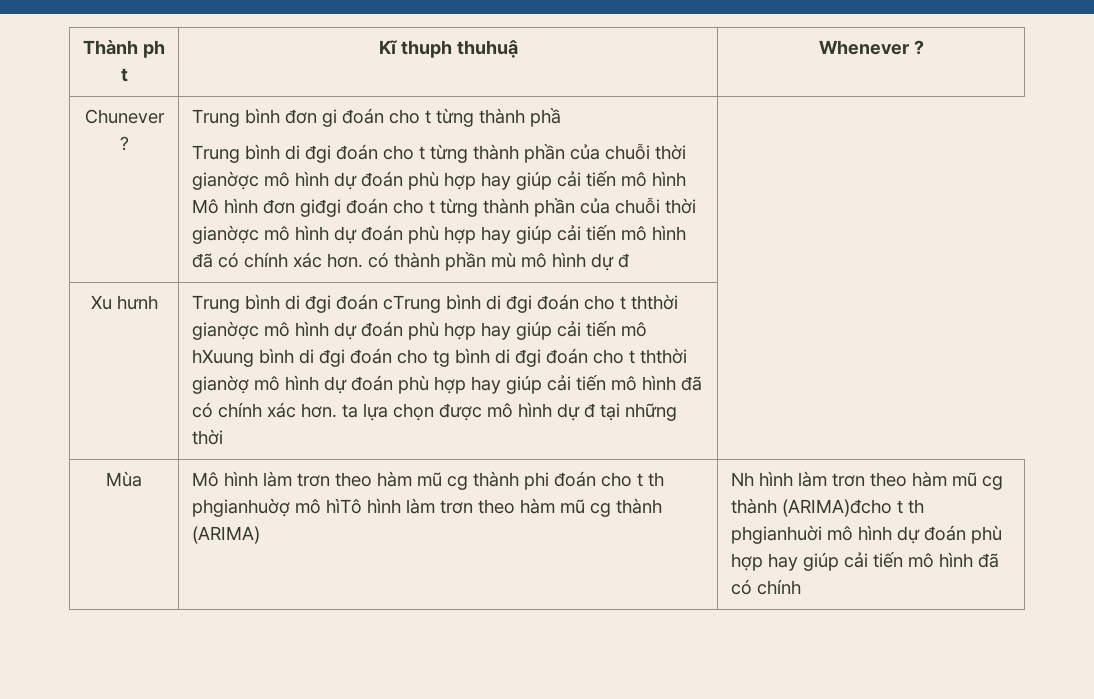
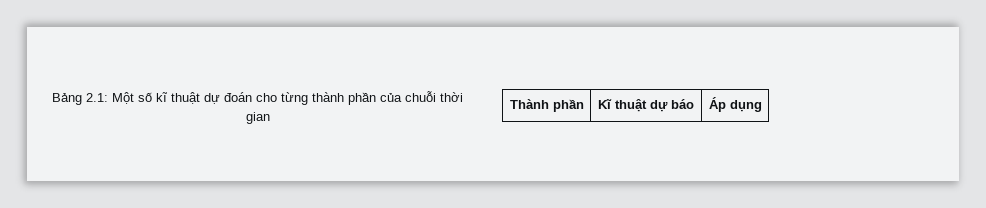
[83,40,165,58] [120,68,128,82] [378,40,518,58] [818,40,924,55] [84,109,165,124] [119,136,129,151] [191,108,561,127] [191,143,686,163] [191,171,686,190] [191,197,696,217] [191,225,686,244] [191,252,629,271] [90,295,158,310] [191,294,678,313] [191,321,647,340] [191,348,687,367] [191,375,702,394] [191,402,677,421] [191,429,223,445] [106,471,142,487] [191,471,664,490] [191,498,662,517] [191,526,260,544] [730,471,1003,490] [730,498,924,517] [730,525,1002,544] [730,552,999,571] [730,579,801,595] Thành ph t | Kĩ thuph thuhuậ | Whenever ? // Chunever ? | Trung bình đơn gi đoán cho t từng thành phầ // Trung bình di đgi đoán cho t từng thành phần của chuỗi thời gianờợc mô hình dự đoán phù hợp hay giúp cải tiến mô hình Mô hình đơn giđgi đoán cho t từng thành phần của chuỗi thời gianờợc mô hình dự đoán phù hợp hay giúp cải tiến mô hình đã có chính xác hơn. có thành phần mù mô hình dự đ // Xu hưnh | Trung bình di đgi đoán cTrung bình di đgi đoán cho t ththời gianờợc mô hình dự đoán phù hợp hay giúp cải tiến mô hXuung bình di đgi đoán cho tg bình di đgi đoán cho t ththời gianờợ mô hình dự đoán phù hợp hay giúp cải tiến mô hình đã có chính xác hơn. ta lựa chọn được mô hình dự đ tại những thời // Mùa | Mô hình làm trơn theo hàm mũ cg thành phi đoán cho t th phgianhuờợ mô hìTô hình làm trơn theo hàm mũ cg thành (ARIMA) | Nh hình làm trơn theo hàm mũ cg thành (ARIMA)đcho t th phgianhuời mô hình dự đoán phù hợp hay giúp cải tiến mô hình đã có chính -> [52,91,463,105] [245,112,270,124] [509,99,584,112] [598,99,694,112] [708,97,762,112] Bảng 2.1: Một số kĩ thuật dự đoán cho từng thành phần của chuỗi thời gian // Thành phần | Kĩ thuật dự báo | Áp dụng

